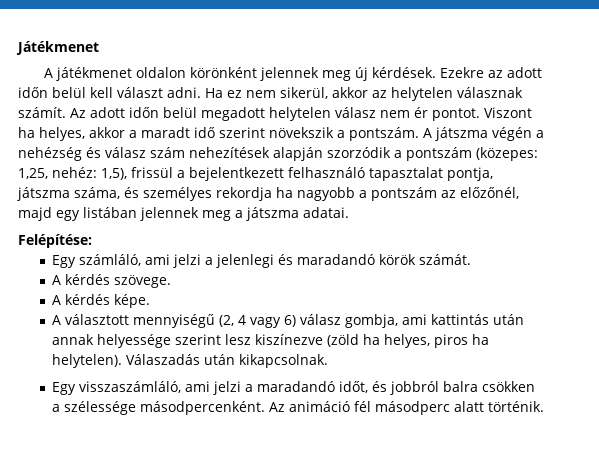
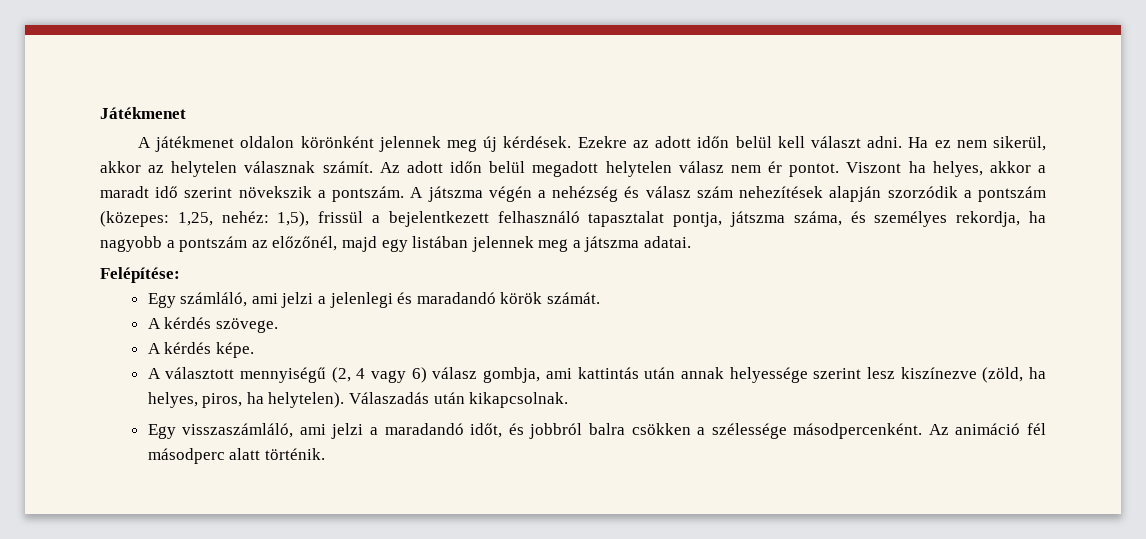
[216,187,272,201] rekordja -> [956,211,1021,227] rekordja,
[327,334,469,348] (zöld ha helyes, piros -> [982,367,1047,383] [147,392,243,408] (zöld, ha helyes, piros,

